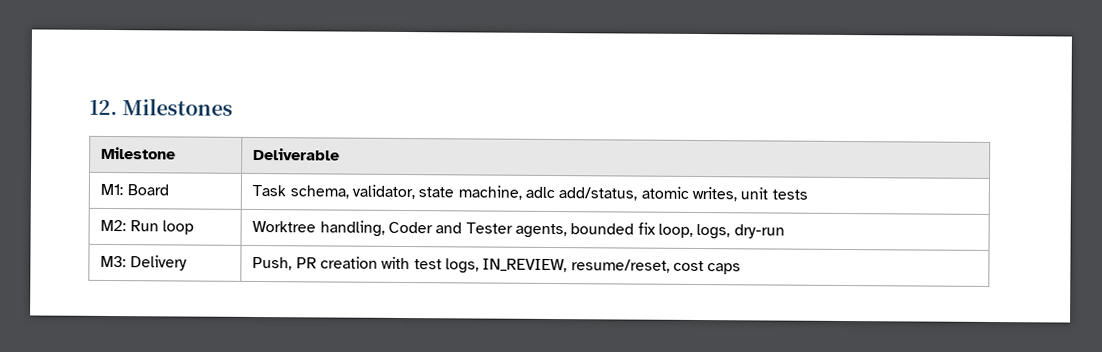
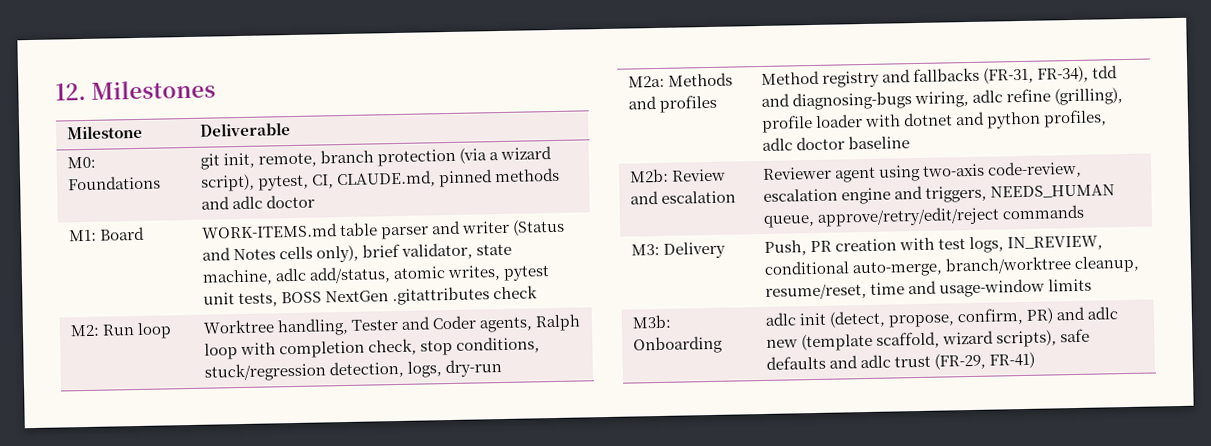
[100,183,169,196] [252,184,349,199] M1: Board | Task schema, -> [66,156,96,169] [67,175,161,191] [199,146,553,170] [199,167,561,192] [200,194,315,210] [68,226,145,242] [200,218,566,240] [201,243,401,263] M0: Foundations | git init, remote, branch protection (via a wizard script), pytest, CI, CLAUDE.md, pinned methods and adlc doctor // M1: Board | WORK-ITEMS.md table parser and writer (Status and Notes cells only), brief
[740,187,808,200] unit tests -> [503,265,551,281] [202,285,539,308] pytest unit tests, BOSS NextGen .gitattributes check
[387,221,785,240] Coder and Tester agents, bounded fix loop, logs, dry-run -> [350,314,582,333] [203,336,541,360] [203,359,503,382] [627,72,733,88] [627,94,717,113] [760,65,1119,88] [760,87,1124,111] [760,109,1108,133] [761,135,910,151] [628,168,726,183] [629,190,736,205] [761,160,1083,183] [762,184,1116,205] [762,204,1084,228] Tester and Coder agents, Ralph loop with completion check, stop conditions, stuck/regression detection, logs, dry-run // M2a: Methods and profiles | Method registry and fallbacks (FR-31, FR-34), tdd and diagnosing-bugs wiring, adlc refine (grilling), profile loader with dotnet and python profiles, adlc doctor baseline // M2b: Review and escalation | Reviewer agent using two-axis code-review, escalation engine and triggers, NEEDS_HUMAN queue, approve/retry/edit/reject commands
[570,259,742,275] resume/reset, cost caps -> [763,255,1141,278] [764,278,1093,300] [631,314,672,329] [632,335,723,355] [764,306,1119,328] [765,328,1091,352] [765,351,1036,370] conditional auto-merge, branch/worktree cleanup, resume/reset, time and usage-window limits // M3b: Onboarding | adlc init (detect, propose, confirm, PR) and adlc new (template scaffold, wizard scripts), safe defaults and adlc trust (FR-29, FR-41)

